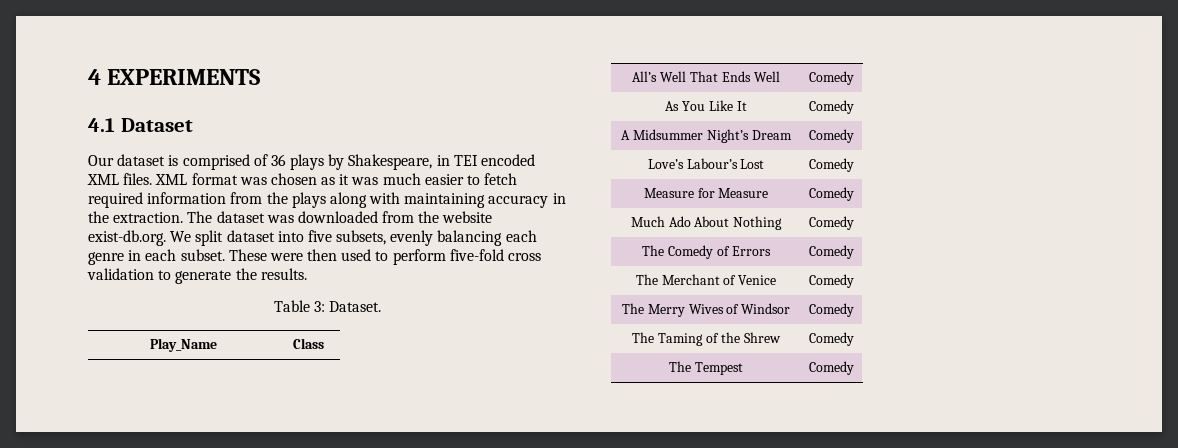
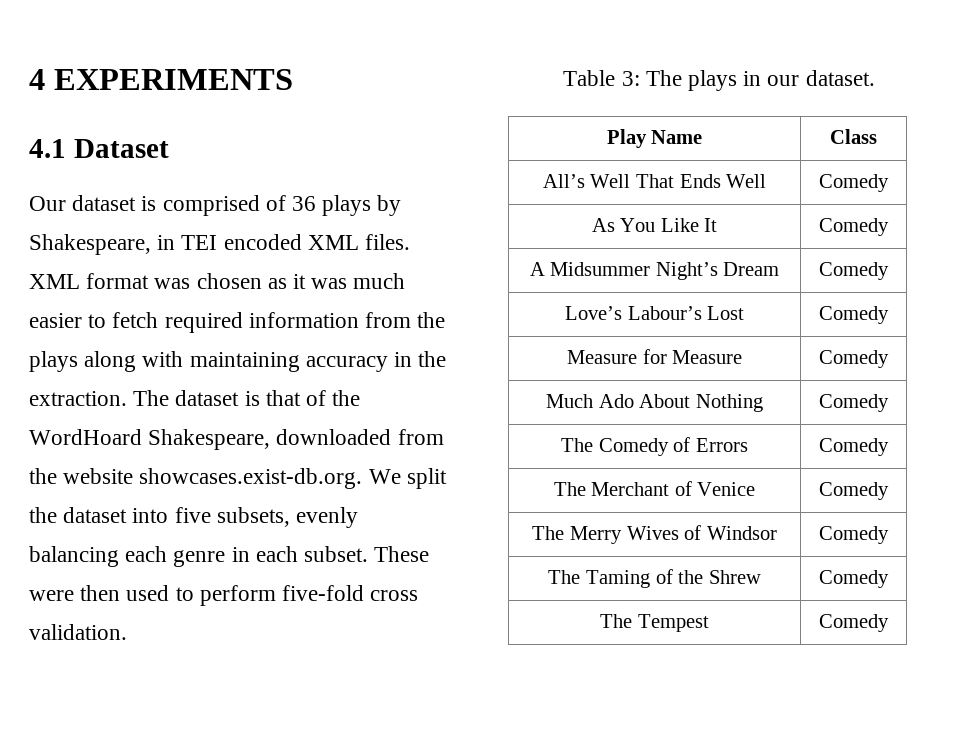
[266,215,294,223] was -> [244,390,361,406] [29,429,271,450] is that of the WordHoard Shakespeare,
[88,230,166,246] exist-db.org. -> [139,468,363,489] showcases.exist-db.org.
(224, 238) none -> [29,507,57,523] the
[87,268,307,284] [273,300,382,312] [149,338,217,352] validation to generate the results. // Table 3: Dataset. // Play_Name -> [29,624,127,640] [563,70,875,91] [606,129,703,148] validation. // Table 3: The plays in our dataset. // Play Name

